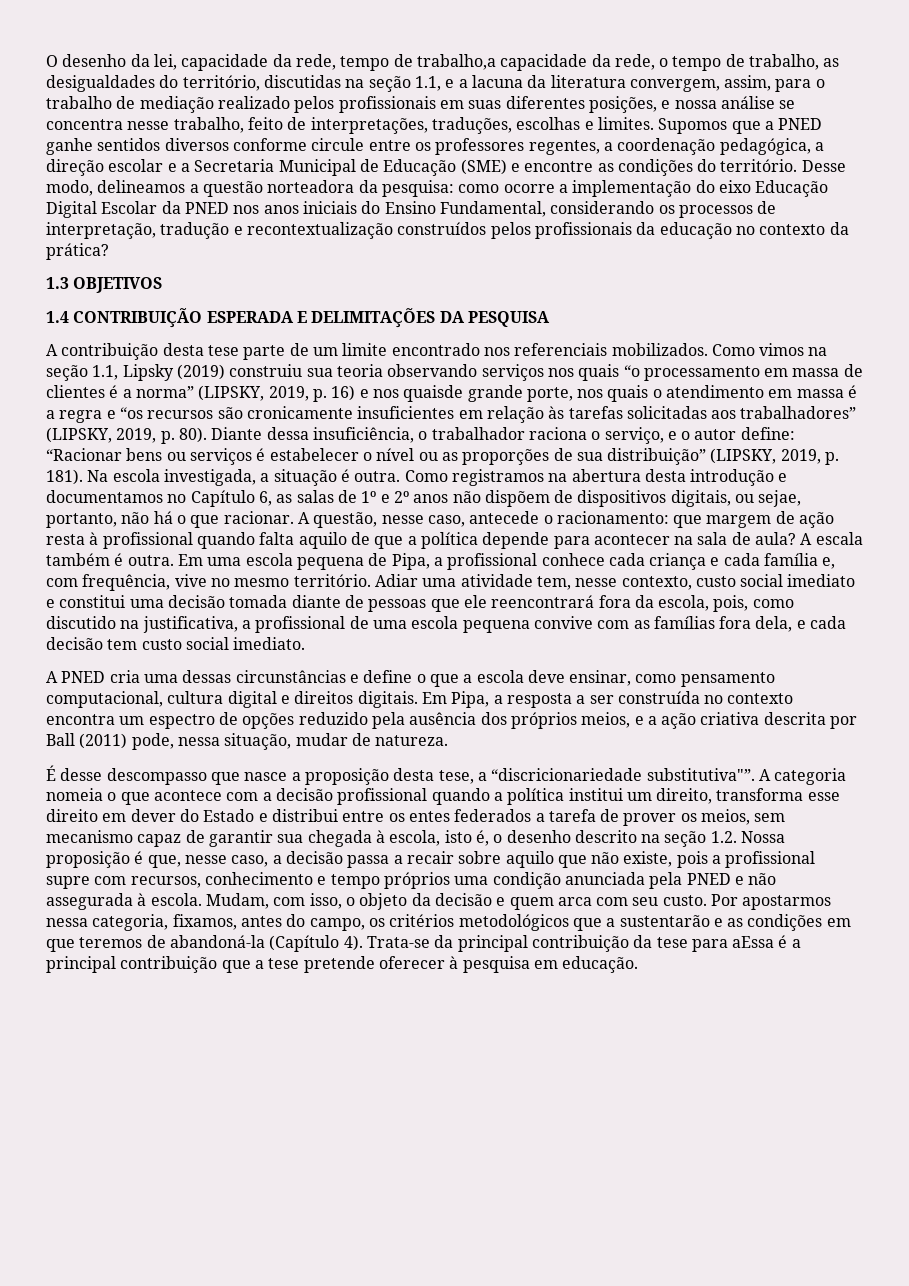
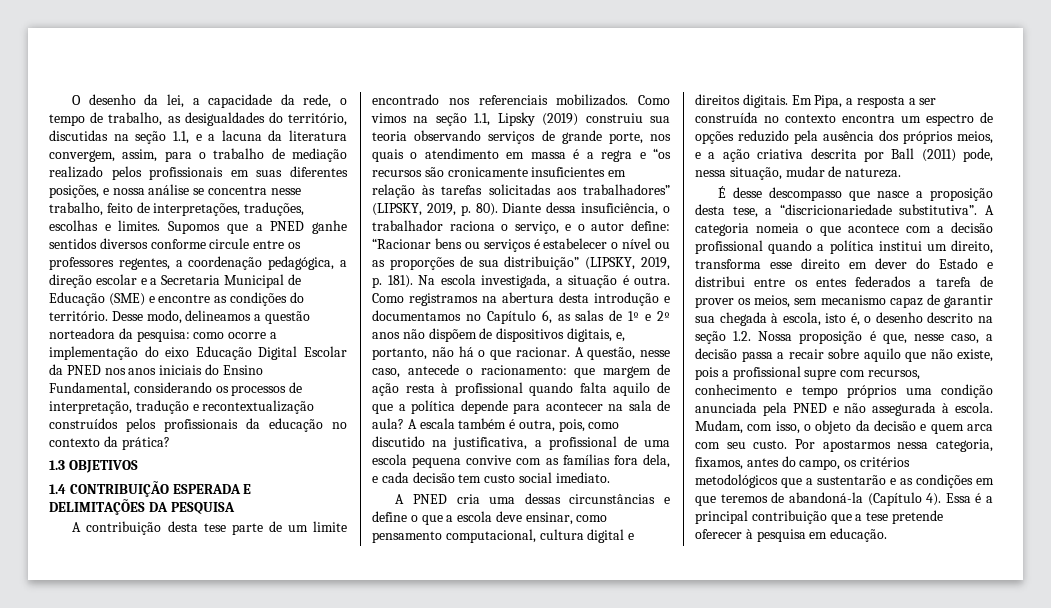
[181,54,496,71] capacidade da rede, tempo de trabalho,a -> [192,98,200,105] a
[547,364,863,381] [46,385,464,402] nos quais “o processamento em massa de clientes é a norma” (LIPSKY, 2019, p. 16) e nos quaisde -> [541,130,555,141] de
[735,490,802,507] ou sejae, -> [615,332,625,342] e,
[127,553,836,570] [46,574,856,591] [46,595,710,612] outra. Em uma escola pequena de Pipa, a profissional conhece cada criança e cada família e, com frequência, vive no mesmo território. Adiar uma atividade tem, nesse contexto, custo social imediato e constitui uma decisão tomada diante de pessoas que ele reencontrará fora da escola, -> [518,420,555,432] outra,
[646,768,755,781] substitutiva"”. -> [899,204,978,215] substitutiva”.
[366,935,775,952] Trata-se da principal contribuição da tese para aEssa -> [945,493,971,503] Essa

